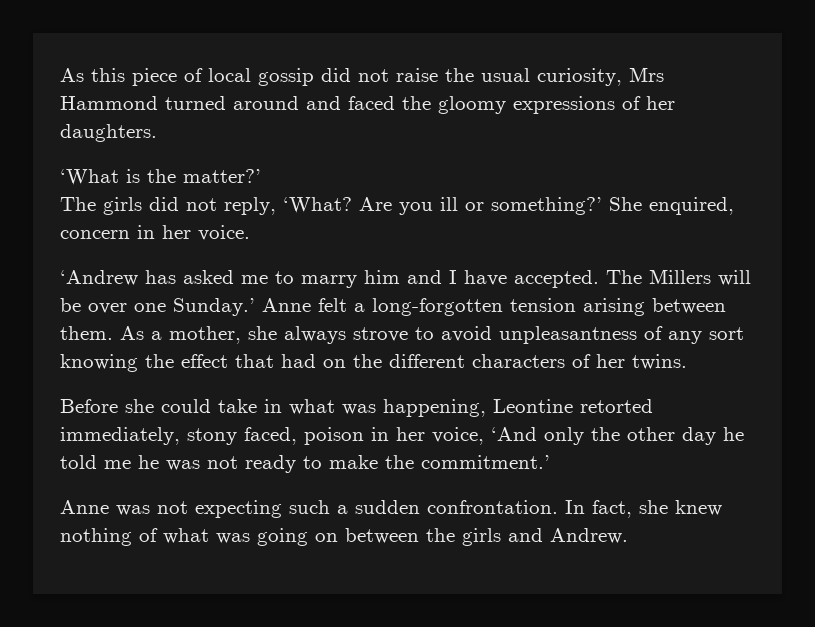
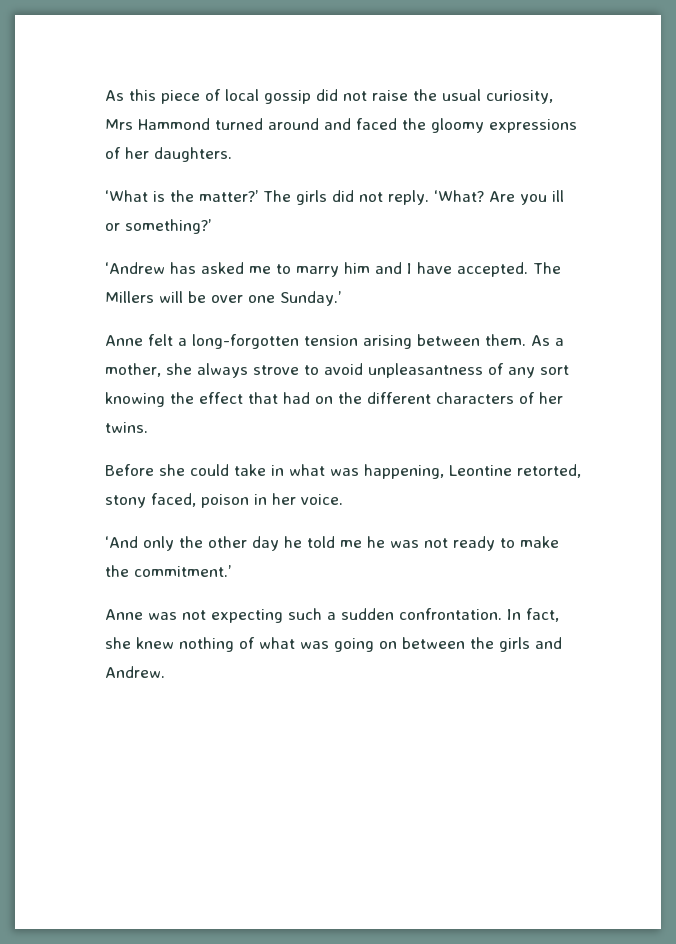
(261, 176) // -> (258, 196) none
[224,197,276,215] reply, -> [388,190,429,205] reply.
[609,197,734,215] [60,225,250,241] She enquired, concern in her voice. -> (211, 226) none
(255, 307) none -> (341, 298) //
[580,399,653,413] [60,427,180,445] retorted immediately, -> [517,464,581,478] retorted,
[432,427,484,445] voice, -> [301,494,343,505] voice. //

